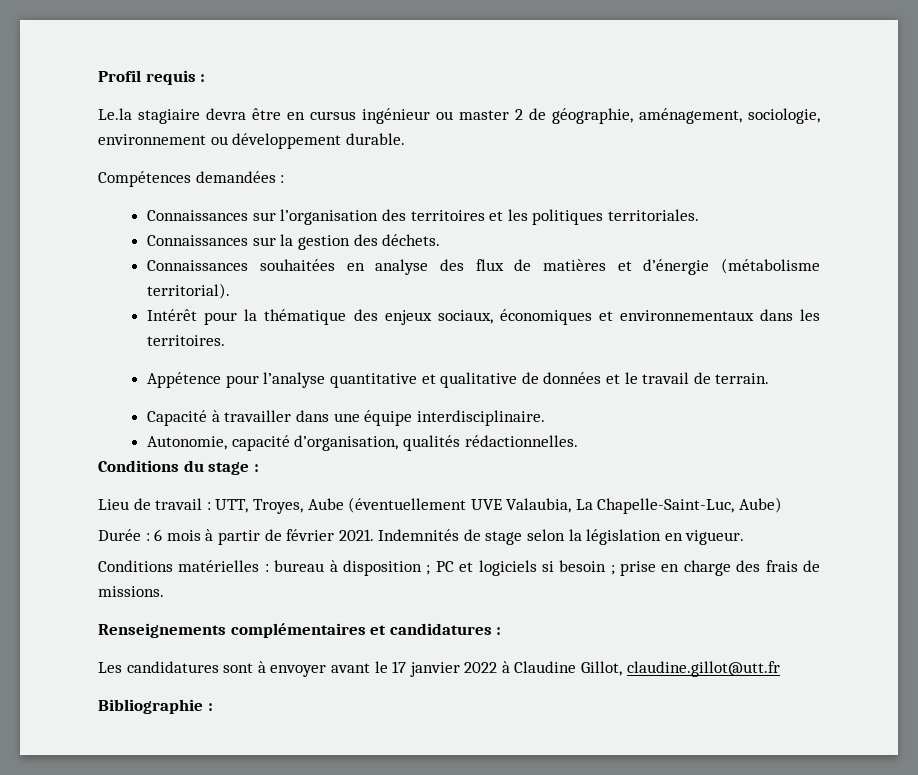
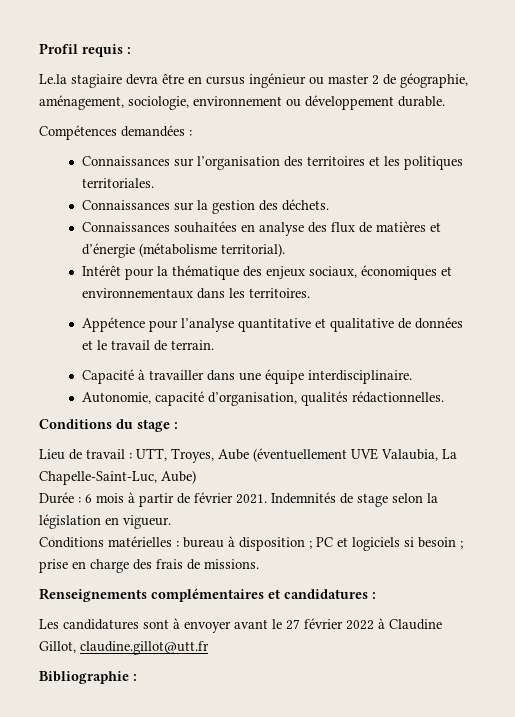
[392,661,460,677] 17 janvier -> [286,618,343,630] 27 février

